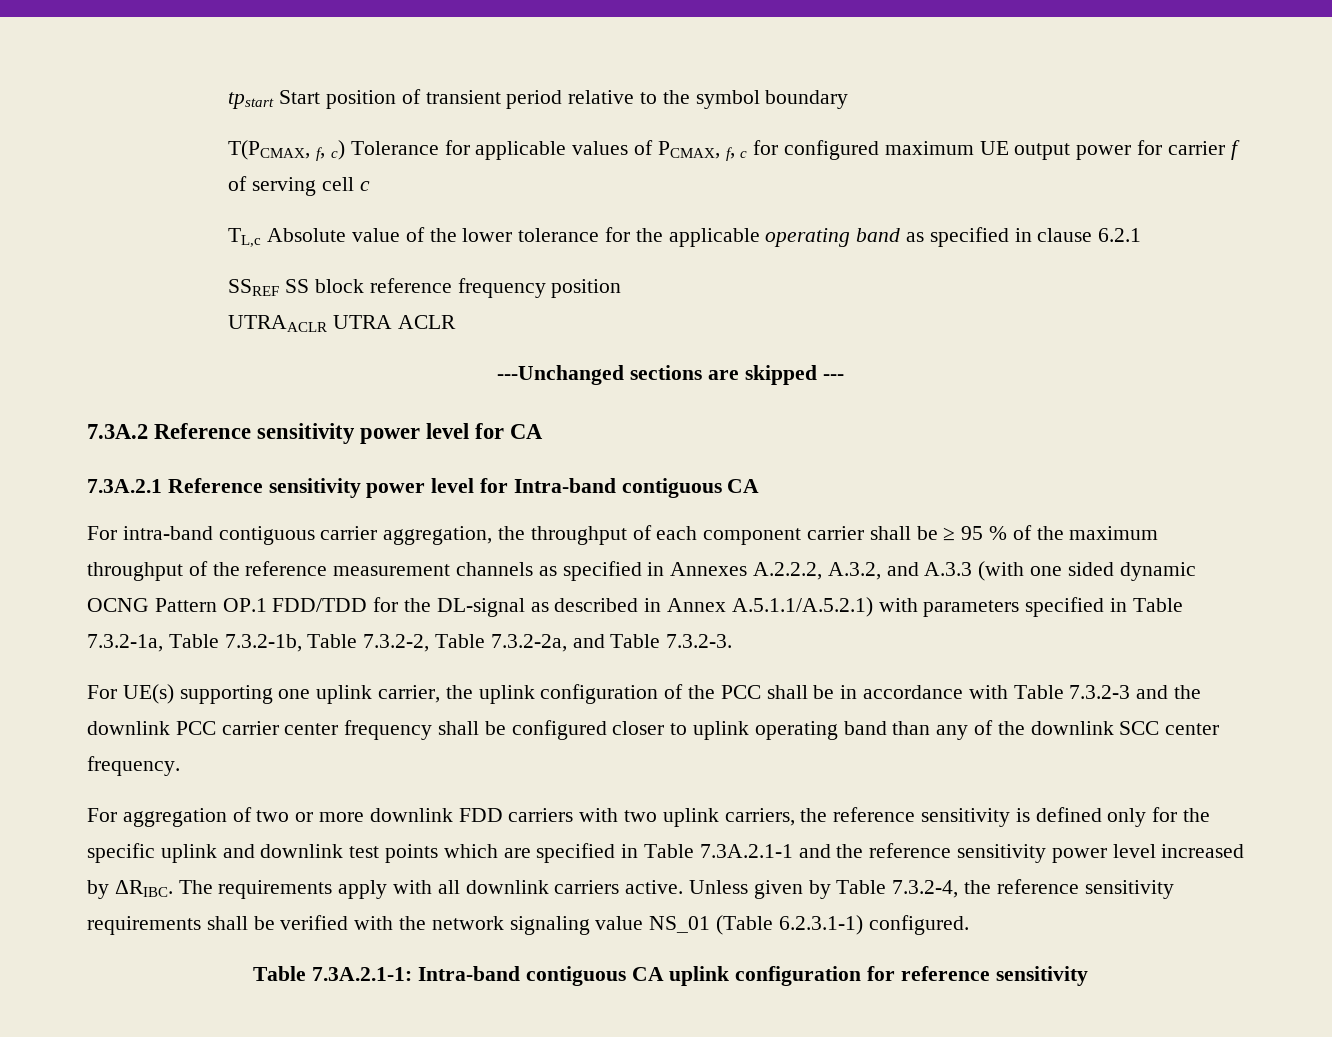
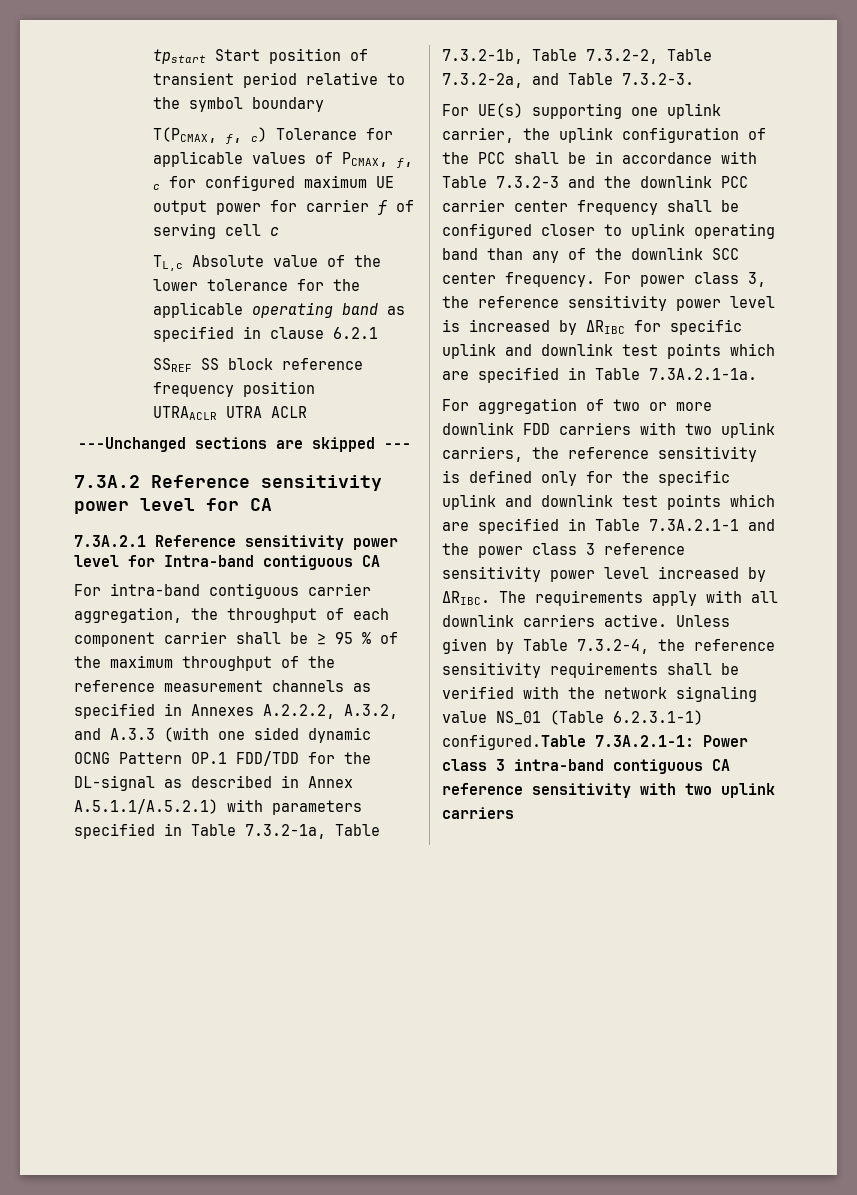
(180, 766) none -> [604,272,766,287] [442,295,775,311] [442,319,742,335] [442,343,775,359] [442,367,757,383] For power class 3, the reference sensitivity power level is increased by ΔRIBC for specific uplink and downlink test points which are specified in Table 7.3A.2.1-1a.
(864, 851) none -> [478,543,595,558] power class 3
[868,915,969,935] [253,966,1088,986] configured. // Table 7.3A.2.1-1: Intra-band contiguous CA uplink configuration for reference sensitivity -> [442,734,748,750] [442,759,730,774] [442,783,775,798] [442,807,514,819] configured.Table 7.3A.2.1-1: Power class 3 intra-band contiguous CA reference sensitivity with two uplink carriers

